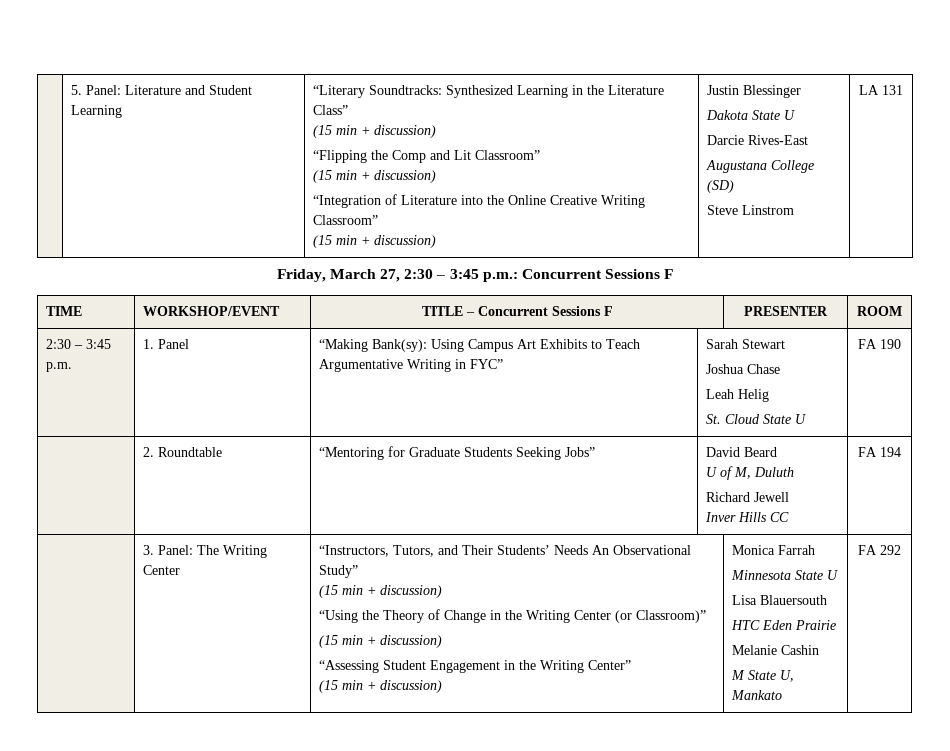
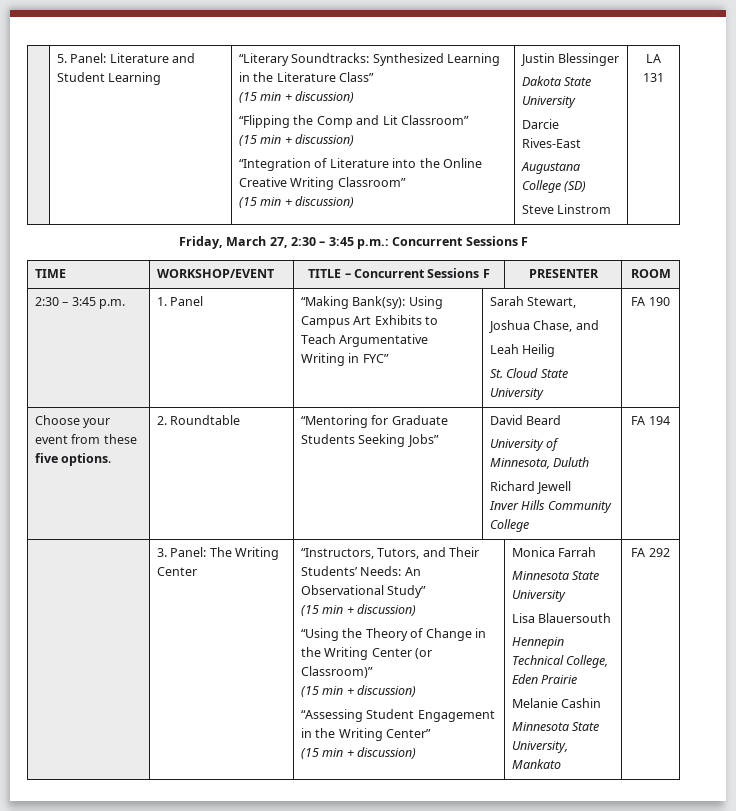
[784,110,796,120] U -> [522,96,577,108] University
[742,339,786,349] Stewart -> [527,297,577,308] Stewart,
[747,364,781,374] Chase -> [533,320,599,332] Chase, and
[738,389,770,402] Helig -> [522,344,556,357] Heilig
[795,414,807,424] U -> [490,388,545,400] University
(901, 344) none -> [35,415,111,428] [35,434,137,444] [35,453,112,466] Choose your event from these five options.
[706,466,752,480] U of M, -> [490,438,560,451] [490,458,551,469] University of Minnesota,
[770,512,790,522] CC -> [547,501,612,513] [490,519,530,532] Community College
[554,545,589,555] Needs -> [360,566,402,576] Needs:
[827,570,839,580] U -> [512,590,567,602] University
[731,620,761,630] HTC -> [512,637,565,649] [512,655,609,668] Hennepin Technical College,
[731,670,795,682] M State U, -> [512,722,600,731] [512,741,569,753] Minnesota State University,

